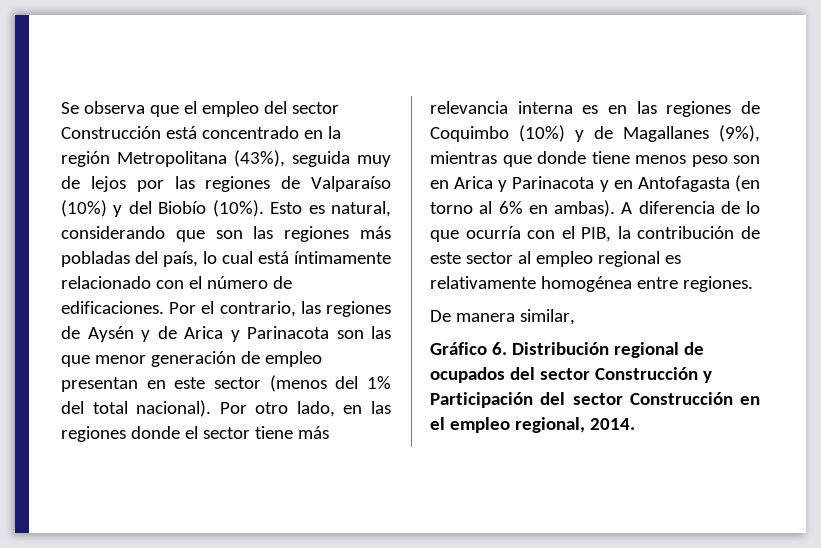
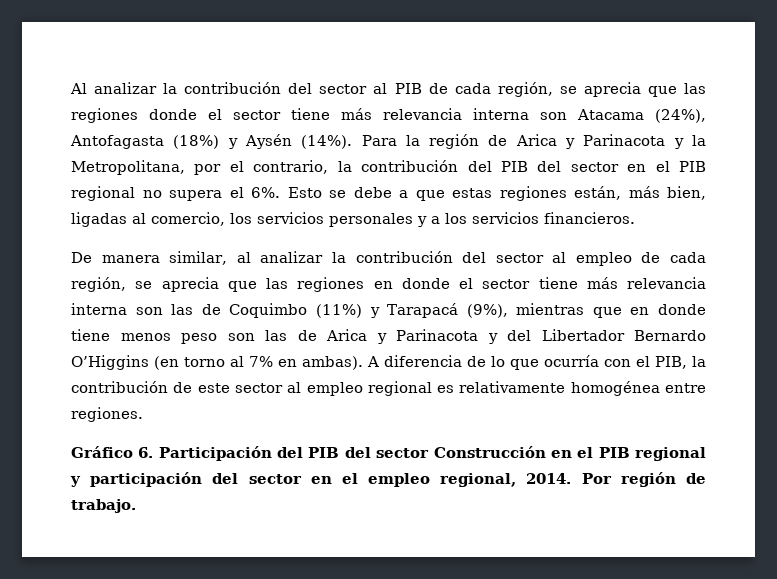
[61,101,339,117] [61,126,341,139] [61,150,391,167] [61,176,391,192] [61,200,392,217] [61,226,391,242] [61,251,391,267] [61,276,292,289] [61,301,391,317] [61,326,391,342] [61,351,322,367] [61,375,392,392] [61,400,363,417] Se observa que el empleo del sector Construcción está concentrado en la región Metropolitana (43%), seguida muy de lejos por las regiones de Valparaíso (10%) y del Biobío (10%). Esto es natural, considerando que son las regiones más pobladas del país, lo cual está íntimamente relacionado con el número de edificaciones. Por el contrario, las regiones de Aysén y de Arica y Parinacota son las que menor generación de empleo presentan en este sector (menos del 1% del total nacional). Por otro lado, en -> [70,82,677,97] Al analizar la contribución del sector al PIB de cada región, se aprecia que
[582,101,760,117] [430,125,709,142] es en las regiones de Coquimbo (10%) y de Magallanes -> [540,109,706,123] [70,134,706,149] [71,160,706,175] [71,186,706,201] [71,212,635,227] [71,251,706,266] [71,277,706,292] [71,303,459,318] son Atacama (24%), Antofagasta (18%) y Aysén (14%). Para la región de Arica y Parinacota y la Metropolitana, por el contrario, la contribución del PIB del sector en el PIB regional no supera el 6%. Esto se debe a que estas regiones están, más bien, ligadas al comercio, los servicios personales y a los servicios financieros. // De manera similar, al analizar la contribución del sector al empleo de cada región, se aprecia que las regiones en donde el sector tiene más relevancia interna son las de Coquimbo (11%) y Tarapacá
(532, 161) none -> [630,307,650,315] en
[430,176,730,192] en Arica y Parinacota y en Antofagasta -> [265,329,706,344] [71,355,149,370] las de Arica y Parinacota y del Libertador Bernardo O’Higgins
[498,201,523,214] 6% -> [249,356,273,367] 7%
[430,309,575,325] // De manera similar, -> (143, 414) none
[511,342,704,358] [430,367,712,383] [430,392,533,408] Distribución regional de ocupados del sector Construcción y Participación -> [158,446,340,461] Participación del PIB
[449,417,635,433] empleo regional, 2014. -> [598,447,707,461] [70,472,706,487] [71,499,136,513] PIB regional y participación del sector en el empleo regional, 2014. Por región de trabajo.

